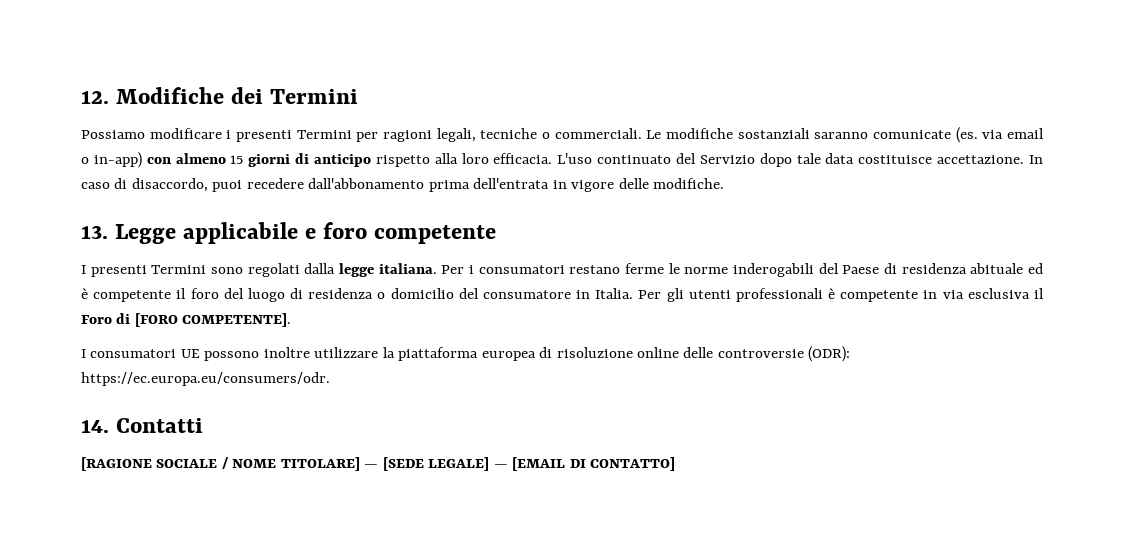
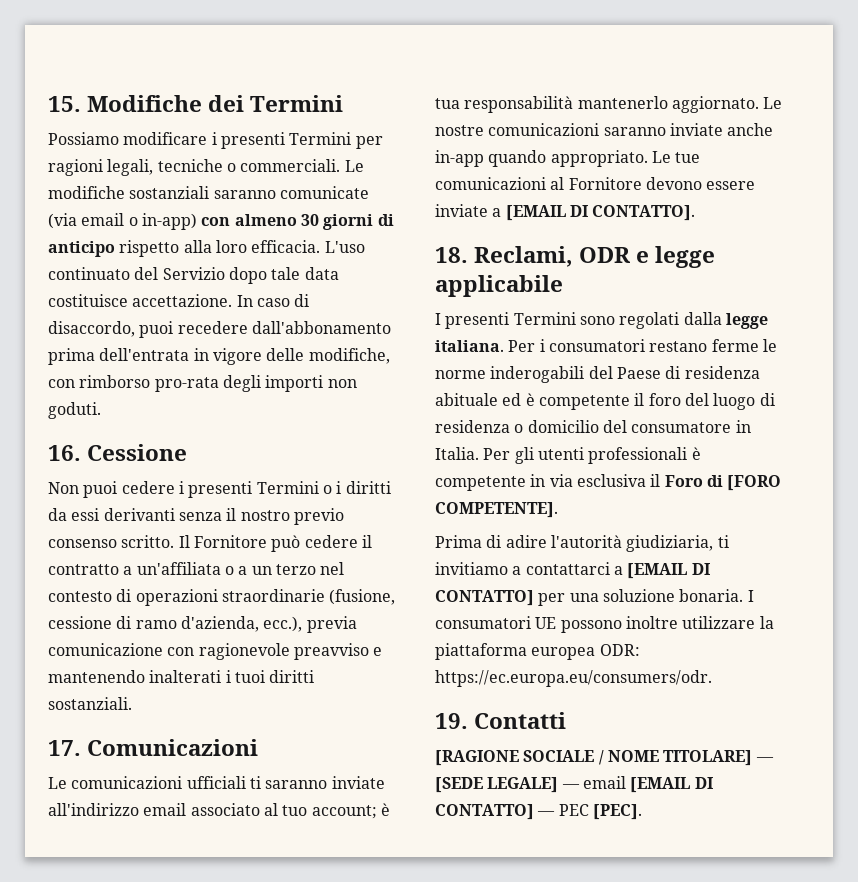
[81,91,109,104] 12. -> [48,96,81,112] 15.
[955,127,1004,143] (es. via -> [48,213,77,229] (via
[230,155,244,164] 15 -> [300,214,319,226] 30
[653,178,725,189] [81,222,497,244] modifiche. // 13. Legge applicabile e foro competente -> [308,348,390,364] [48,375,357,392] [48,402,101,419] [48,444,188,461] [48,481,391,498] [48,508,344,525] [48,535,372,552] [48,562,345,575] [48,589,396,606] [48,616,357,633] [48,643,383,660] [48,670,315,683] [48,697,132,710] [48,739,259,756] [48,776,385,789] [48,803,390,819] [435,96,783,113] [435,123,774,136] [435,150,701,167] [435,177,756,190] [435,204,696,221] [435,246,716,268] [435,275,563,297] modifiche, con rimborso pro-rata degli importi non goduti. // 16. Cessione // Non puoi cedere i presenti Termini o i diritti da essi derivanti senza il nostro previo consenso scritto. Il Fornitore può cedere il contratto a un'affiliata o a un terzo nel contesto di operazioni straordinarie (fusione, cessione di ramo d'azienda, ecc.), previa comunicazione con ragionevole preavviso e mantenendo inalterati i tuoi diritti sostanziali. // 17. Comunicazioni // Le comunicazioni ufficiali ti saranno inviate all'indirizzo email associato al tuo account; è tua responsabilità mantenerlo aggiornato. Le nostre comunicazioni saranno inviate anche in-app quando appropriato. Le tue comunicazioni al Fornitore devono essere inviate a [EMAIL DI CONTATTO]. // 18. Reclami, ODR e legge applicabile
(292, 320) none -> [435,535,729,552] [435,562,710,579] [435,589,744,606] Prima di adire l'autorità giudiziaria, ti invitiamo a contattarci a [EMAIL DI CONTATTO] per una soluzione bonaria.
[539,346,851,362] di risoluzione online delle controversie (ODR): -> [599,644,640,656] ODR:
[81,420,109,433] 14. -> [435,713,468,729] 19.
[512,457,676,471] [EMAIL DI CONTATTO] -> [582,776,713,793] [435,804,642,820] email [EMAIL DI CONTATTO] — PEC [PEC].

